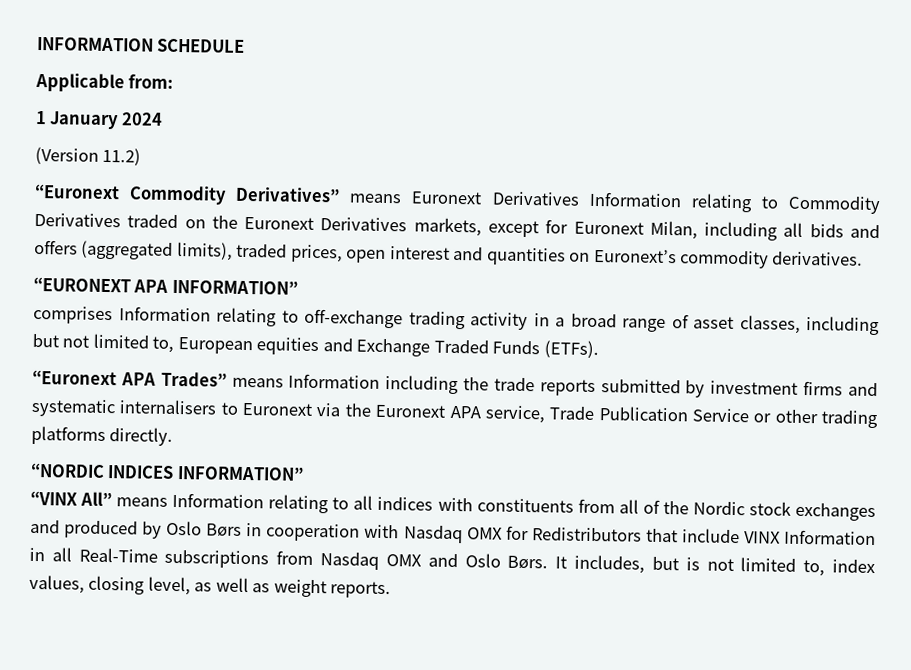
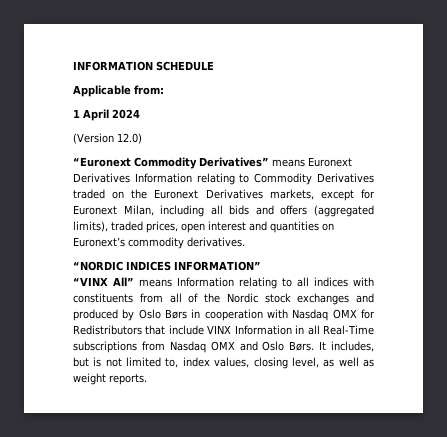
[49,111,120,130] January -> [83,109,109,121] April
[102,147,142,166] 11.2) -> [117,133,142,144] 12.0)
[33,276,298,295] [33,305,880,336] [32,333,599,359] [32,369,878,398] [31,398,878,429] [31,425,174,446] // “EURONEXT APA INFORMATION” // comprises Information relating to off-exchange trading activity in a broad range of asset classes, including but not limited to, European equities and Exchange Traded Funds (ETFs). // “Euronext APA Trades” means Information including the trade reports submitted by investment firms and systematic internalisers to Euronext via the Euronext APA service, Trade Publication Service or other trading platforms directly. -> (245, 242) none

